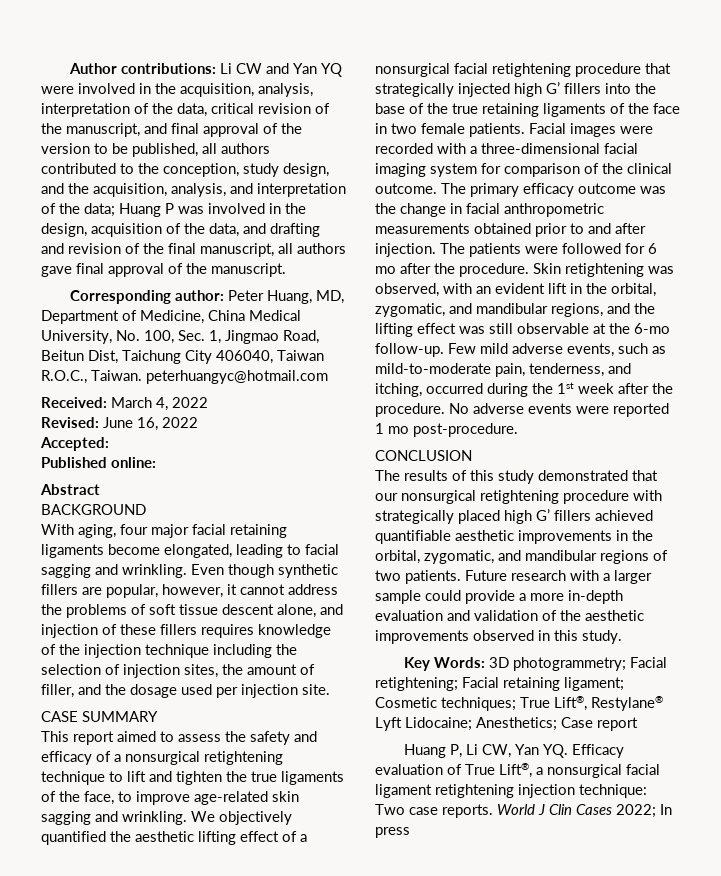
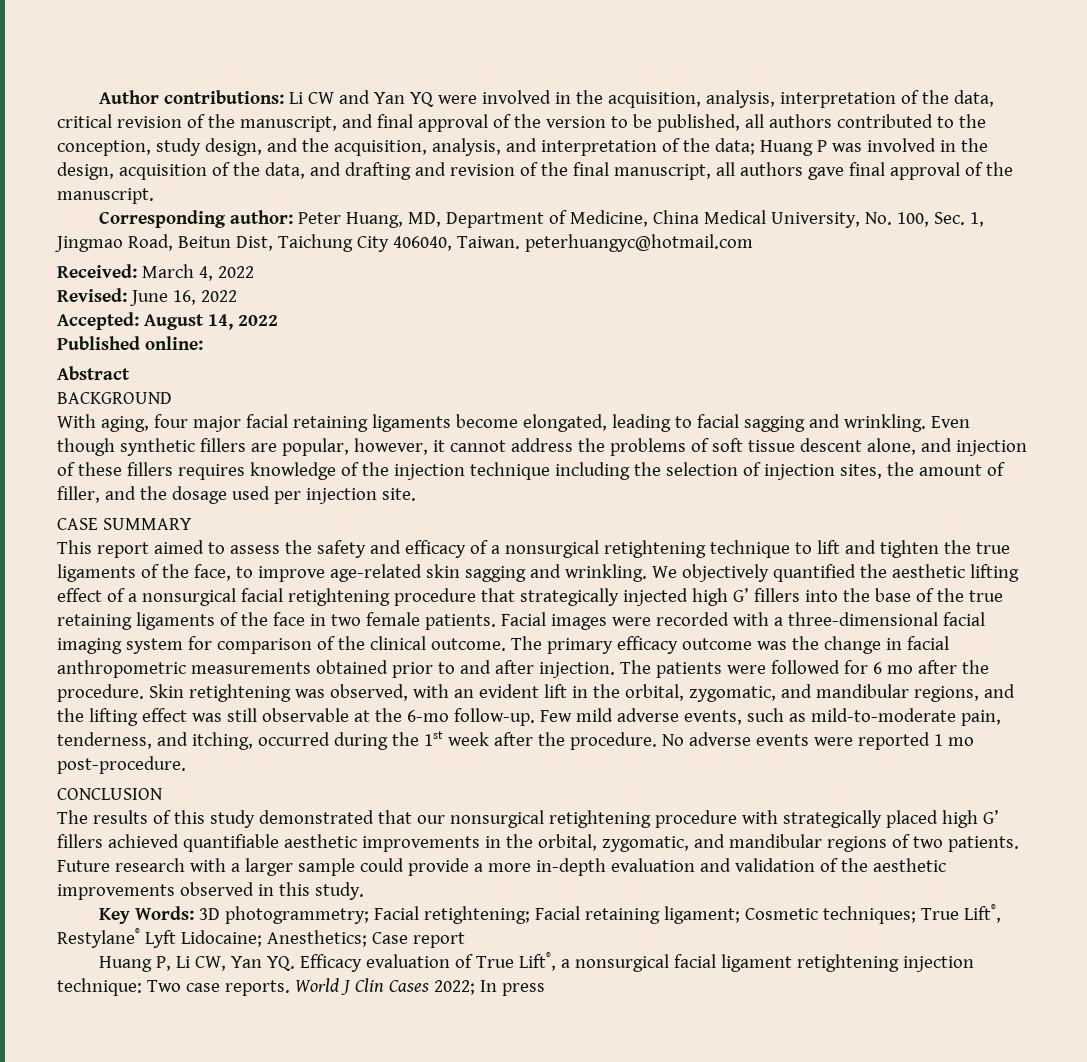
[277,350,324,361] [41,370,87,384] Taiwan R.O.C., -> (452, 243) none
(109, 444) none -> [143,314,278,330] August 14, 2022

